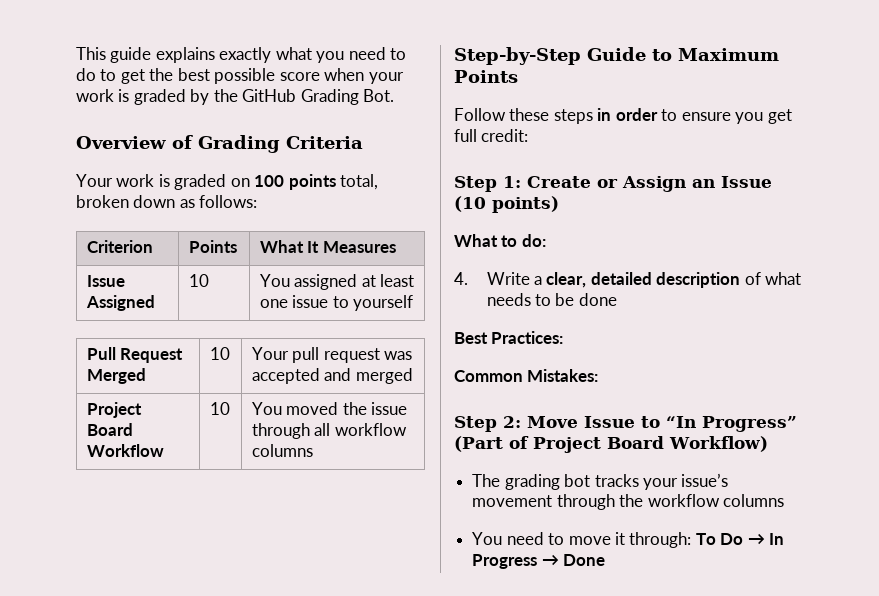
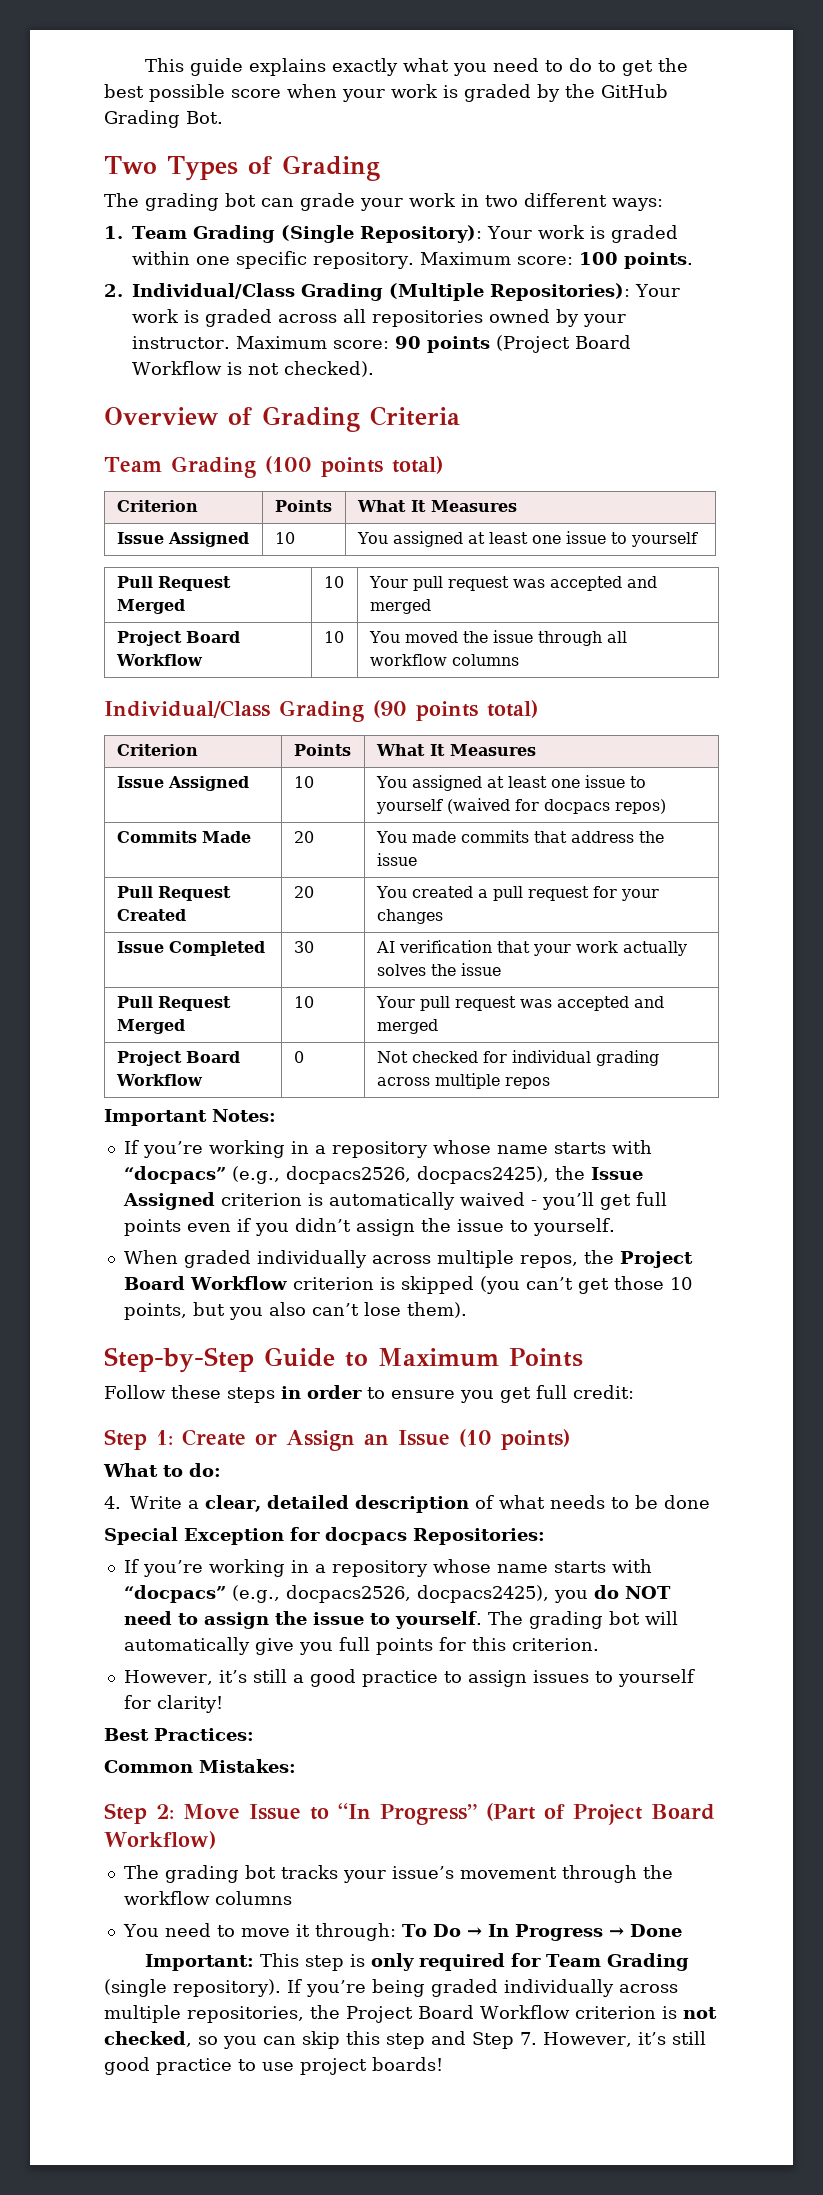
[76,135,363,153] [76,174,379,190] [76,195,258,208] Overview of Grading Criteria // Your work is graded on 100 points total, broken down as follows: -> [104,155,380,181] [104,193,663,211] [104,225,678,243] [132,251,693,269] [104,283,680,301] [132,309,626,327] [132,335,631,353] [132,361,374,377] [104,406,460,432] [104,456,443,478] Two Types of Grading // The grading bot can grade your work in two different ways: // 1. Team Grading (Single Repository): Your work is graded within one specific repository. Maximum score: 100 points. // 2. Individual/Class Grading (Multiple Repositories): Your work is graded across all repositories owned by your instructor. Maximum score: 90 points (Project Board Workflow is not checked). // Overview of Grading Criteria // Team Grading (100 points total)
(313, 450) none -> [104,700,538,722] [116,744,198,756] [293,744,351,756] [375,744,536,756] [116,776,249,791] [293,776,314,788] [375,775,647,791] [375,798,666,814] [116,831,251,843] [293,831,314,843] [375,830,665,843] [376,853,417,866] [116,886,231,901] [116,909,186,921] [293,886,314,898] [375,886,660,901] [376,909,443,924] [116,941,265,956] [293,941,314,953] [375,940,687,956] [376,963,501,976] [116,996,231,1011] [116,1019,185,1034] [293,996,314,1008] [375,996,665,1011] [376,1019,438,1034] [116,1051,240,1066] [115,1074,204,1086] [293,1051,304,1063] [376,1050,659,1066] [376,1073,550,1089] [104,1109,276,1126] [123,1140,652,1158] [123,1166,643,1184] [122,1192,667,1210] [123,1218,615,1236] [123,1250,693,1268] [123,1276,692,1294] [123,1302,467,1320] // Individual/Class Grading (90 points total) // Criterion | Points | What It Measures // Issue Assigned | 10 | You assigned at least one issue to yourself (waived for docpacs repos) // Commits Made | 20 | You made commits that address the issue // Pull Request Created | 20 | You created a pull request for your changes // Issue Completed | 30 | AI verification that your work actually solves the issue // Pull Request Merged | 10 | Your pull request was accepted and merged // Project Board Workflow | 0 | Not checked for individual grading across multiple repos // Important Notes: // If you’re working in a repository whose name starts with “docpacs” (e.g., docpacs2526, docpacs2425), the Issue Assigned criterion is automatically waived - you’ll get full points even if you didn’t assign the issue to yourself. // When graded individually across multiple repos, the Project Board Workflow criterion is skipped (you can’t get those 10 points, but you also can’t lose them).
(617, 299) none -> [104,1527,545,1545] [123,1559,652,1577] [123,1585,671,1603] [123,1611,678,1629] [123,1637,599,1655] [123,1669,695,1687] [123,1695,223,1713] // Special Exception for docpacs Repositories: // If you’re working in a repository whose name starts with “docpacs” (e.g., docpacs2526, docpacs2425), you do NOT need to assign the issue to yourself. The grading bot will automatically give you full points for this criterion. // However, it’s still a good practice to assign issues to yourself for clarity!
(606, 560) none -> [144,1953,689,1971] [104,1979,678,1997] [104,2005,717,2023] [104,2031,706,2049] [104,2057,443,2075] // Important: This step is only required for Team Grading (single repository). If you’re being graded individually across multiple repositories, the Project Board Workflow criterion is not checked, so you can skip this step and Step 7. However, it’s still good practice to use project boards!

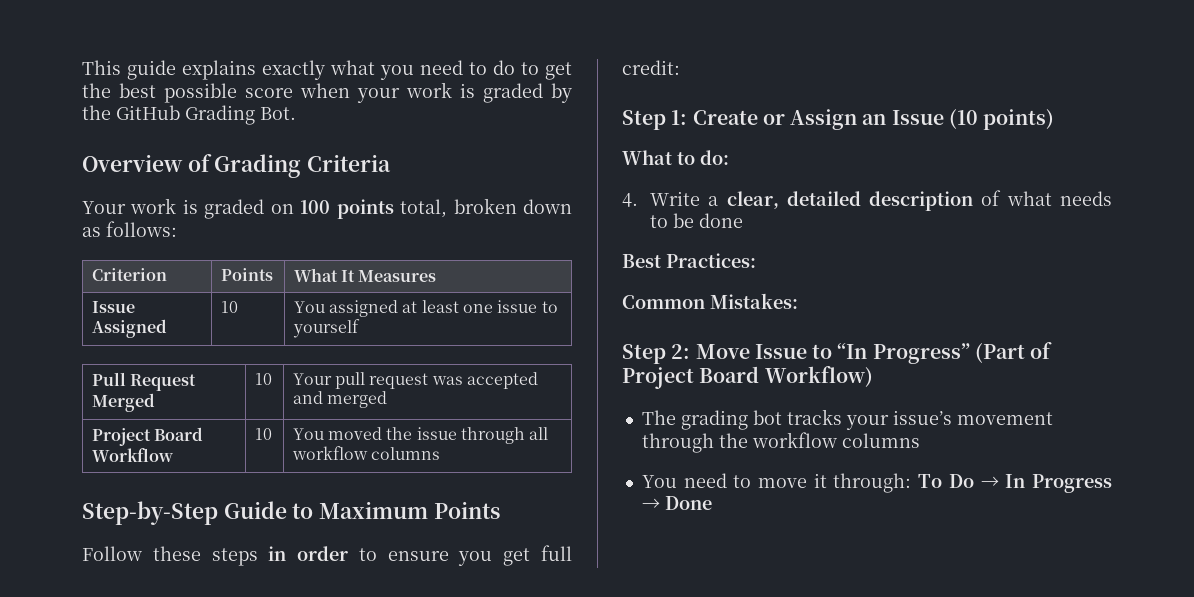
[104,155,380,181] [104,193,663,211] [104,225,678,243] [132,251,693,269] [104,283,680,301] [132,309,626,327] [132,335,631,353] [132,361,374,377] [104,406,460,432] [104,456,443,478] Two Types of Grading // The grading bot can grade your work in two different ways: // 1. Team Grading (Single Repository): Your work is graded within one specific repository. Maximum score: 100 points. // 2. Individual/Class Grading (Multiple Repositories): Your work is graded across all repositories owned by your instructor. Maximum score: 90 points (Project Board Workflow is not checked). // Overview of Grading Criteria // Team Grading (100 points total) -> [82,154,392,178] [82,198,572,219] [82,221,177,237] Overview of Grading Criteria // Your work is graded on 100 points total, broken down as follows:
[104,700,538,722] [116,744,198,756] [293,744,351,756] [375,744,536,756] [116,776,249,791] [293,776,314,788] [375,775,647,791] [375,798,666,814] [116,831,251,843] [293,831,314,843] [375,830,665,843] [376,853,417,866] [116,886,231,901] [116,909,186,921] [293,886,314,898] [375,886,660,901] [376,909,443,924] [116,941,265,956] [293,941,314,953] [375,940,687,956] [376,963,501,976] [116,996,231,1011] [116,1019,185,1034] [293,996,314,1008] [375,996,665,1011] [376,1019,438,1034] [116,1051,240,1066] [115,1074,204,1086] [293,1051,304,1063] [376,1050,659,1066] [376,1073,550,1089] [104,1109,276,1126] [123,1140,652,1158] [123,1166,643,1184] [122,1192,667,1210] [123,1218,615,1236] [123,1250,693,1268] [123,1276,692,1294] [123,1302,467,1320] // Individual/Class Grading (90 points total) // Criterion | Points | What It Measures // Issue Assigned | 10 | You assigned at least one issue to yourself (waived for docpacs repos) // Commits Made | 20 | You made commits that address the issue // Pull Request Created | 20 | You created a pull request for your changes // Issue Completed | 30 | AI verification that your work actually solves the issue // Pull Request Merged | 10 | Your pull request was accepted and merged // Project Board Workflow | 0 | Not checked for individual grading across multiple repos // Important Notes: // If you’re working in a repository whose name starts with “docpacs” (e.g., docpacs2526, docpacs2425), the Issue Assigned criterion is automatically waived - you’ll get full points even if you didn’t assign the issue to yourself. // When graded individually across multiple repos, the Project Board Workflow criterion is skipped (you can’t get those 10 points, but you also can’t lose them). -> (441, 453) none
[104,1527,545,1545] [123,1559,652,1577] [123,1585,671,1603] [123,1611,678,1629] [123,1637,599,1655] [123,1669,695,1687] [123,1695,223,1713] // Special Exception for docpacs Repositories: // If you’re working in a repository whose name starts with “docpacs” (e.g., docpacs2526, docpacs2425), you do NOT need to assign the issue to yourself. The grading bot will automatically give you full points for this criterion. // However, it’s still a good practice to assign issues to yourself for clarity! -> (744, 220) none
[144,1953,689,1971] [104,1979,678,1997] [104,2005,717,2023] [104,2031,706,2049] [104,2057,443,2075] // Important: This step is only required for Team Grading (single repository). If you’re being graded individually across multiple repositories, the Project Board Workflow criterion is not checked, so you can skip this step and Step 7. However, it’s still good practice to use project boards! -> (712, 503) none

